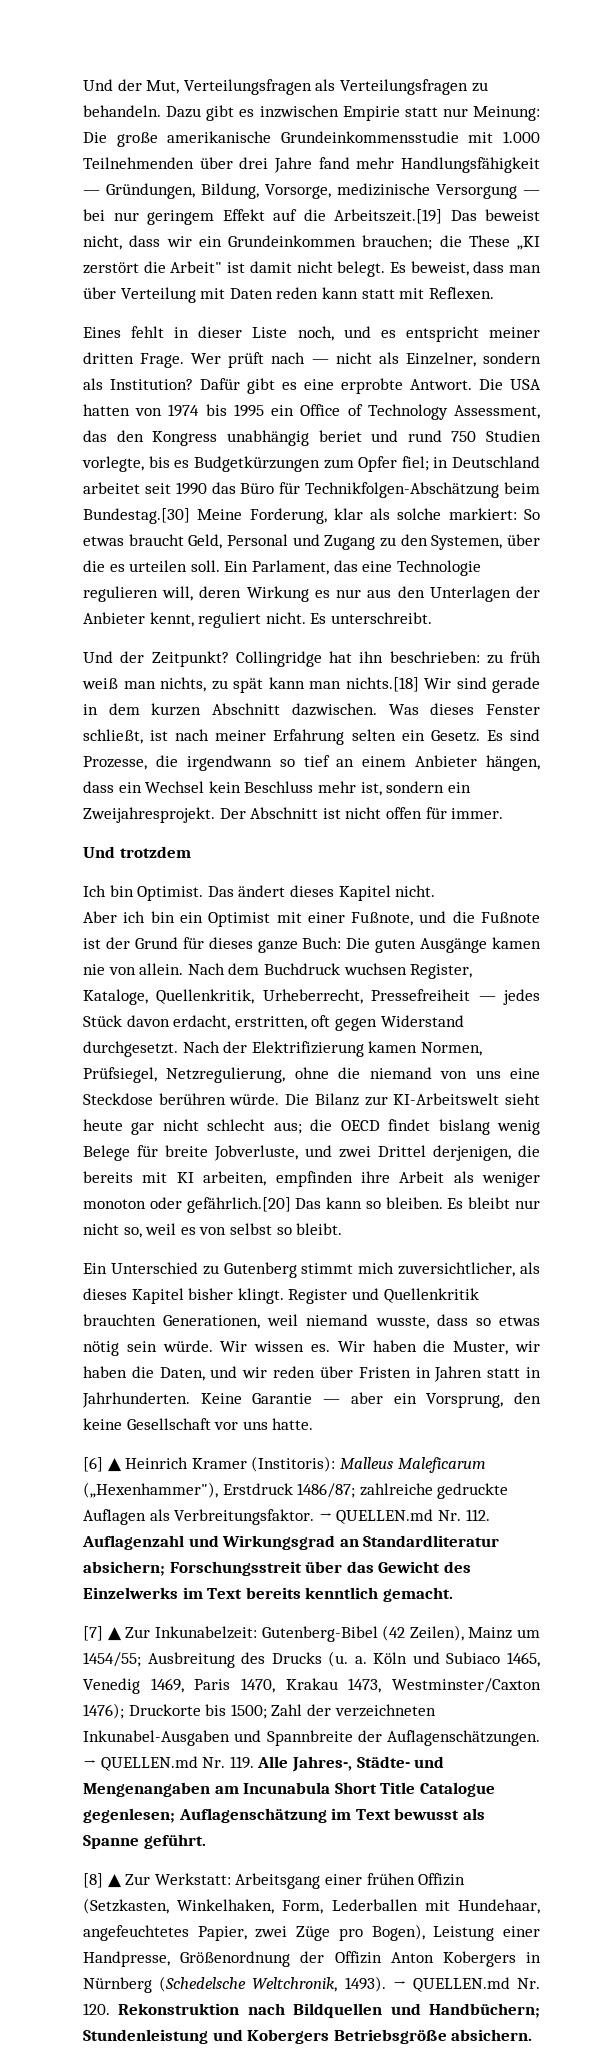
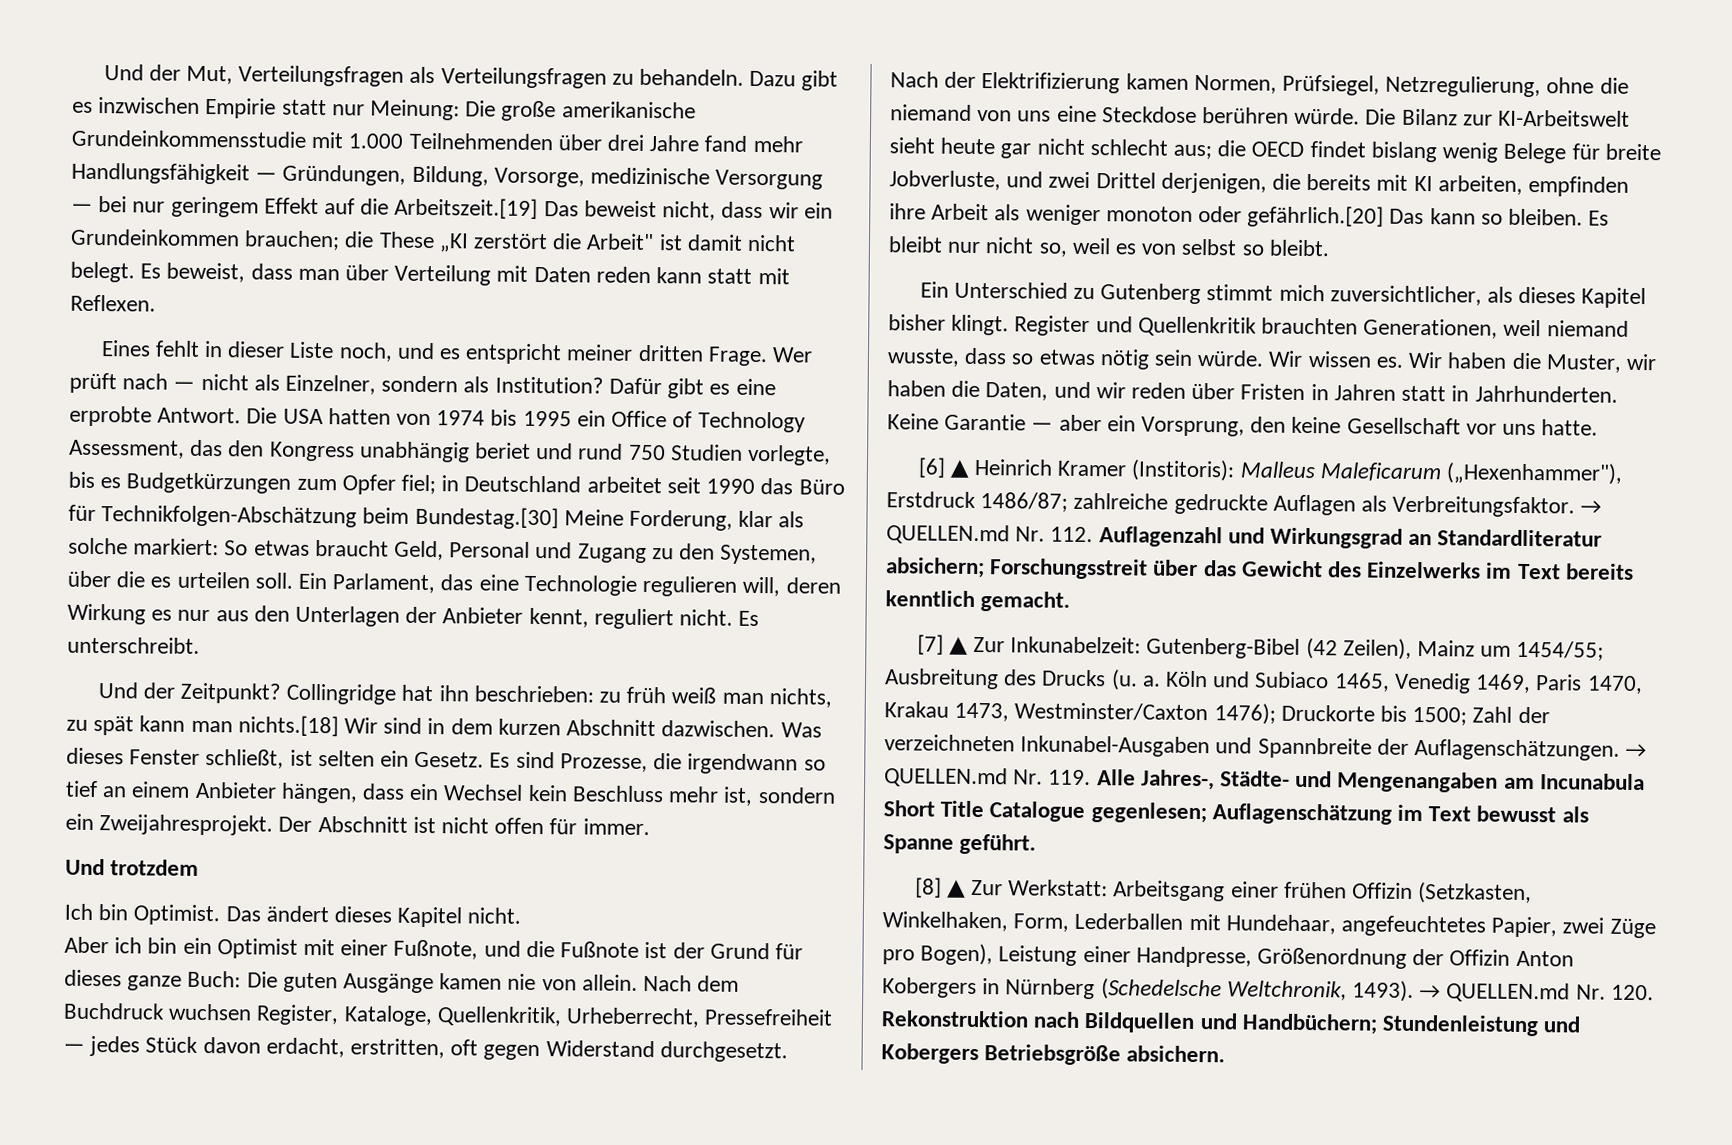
[492,677,540,693] gerade -> (423, 725) none
[175,729,345,745] nach meiner Erfahrung -> (313, 757) none

